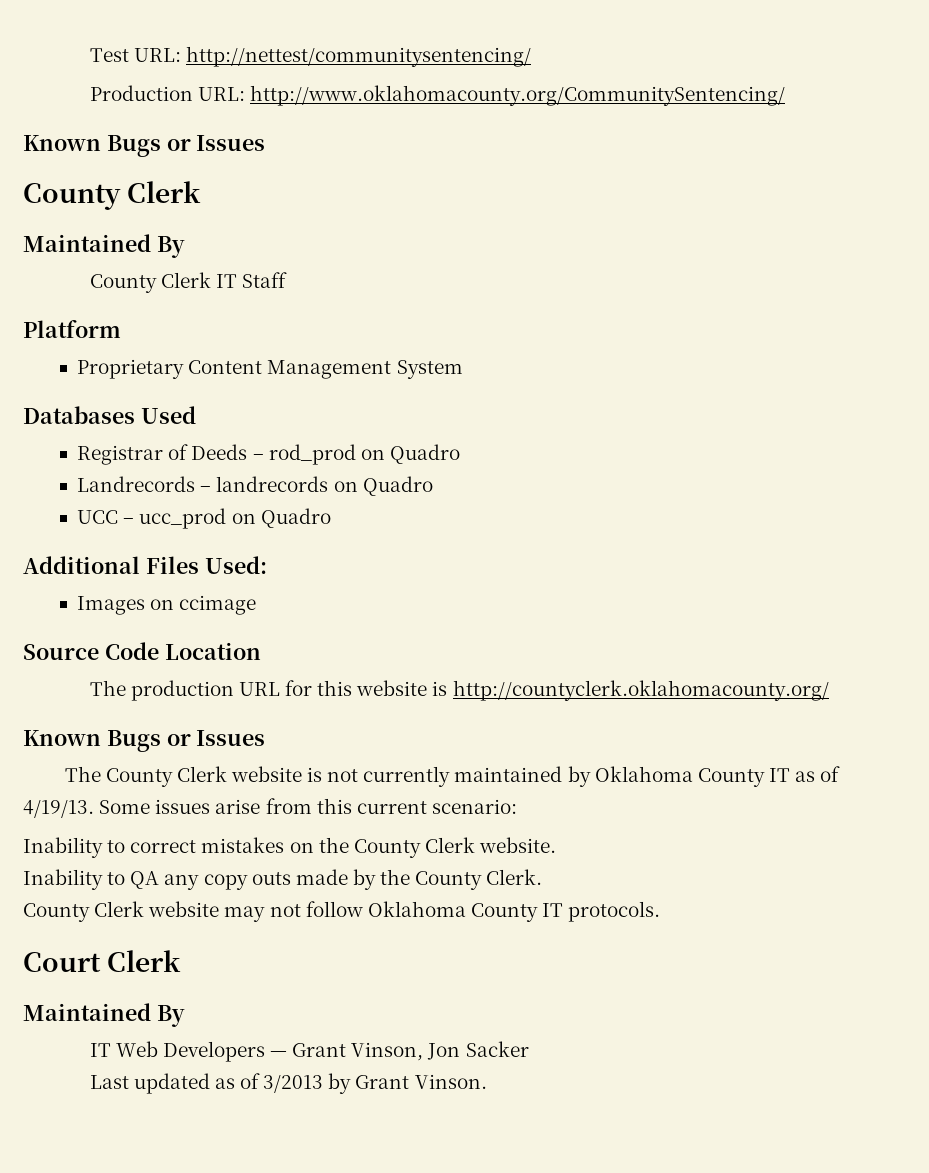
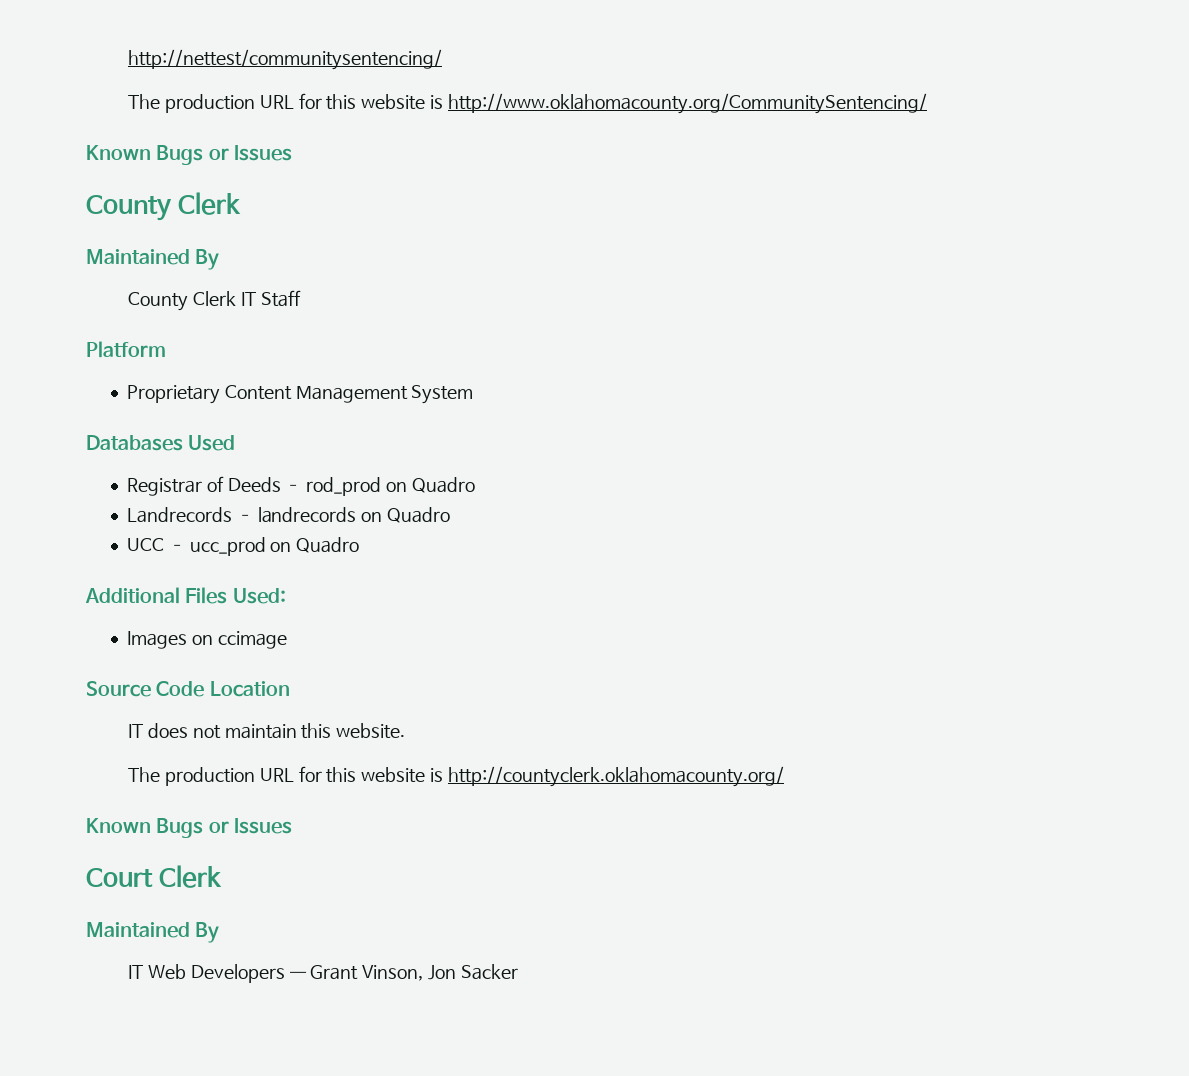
[89,48,181,62] Test URL: -> (127, 59) none
[89,85,245,101] Production URL: -> [127,93,444,113] The production URL for this website is
(261, 651) none -> [127,723,406,739] // IT does not maintain this website.
[64,766,841,787] [23,798,517,818] [23,837,557,858] [23,869,543,890] [23,901,661,922] // The County Clerk website is not currently maintained by Oklahoma County IT as of 4/19/13. Some issues arise from this current scenario: // Inability to correct mistakes on the County Clerk website. // Inability to QA any copy outs made by the County Clerk. // County Clerk website may not follow Oklahoma County IT protocols. -> (293, 826) none
[89,1073,487,1094] // Last updated as of 3/2013 by Grant Vinson. -> (518, 972) none

